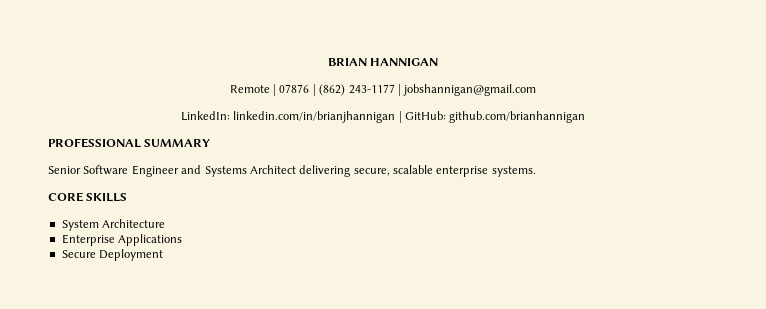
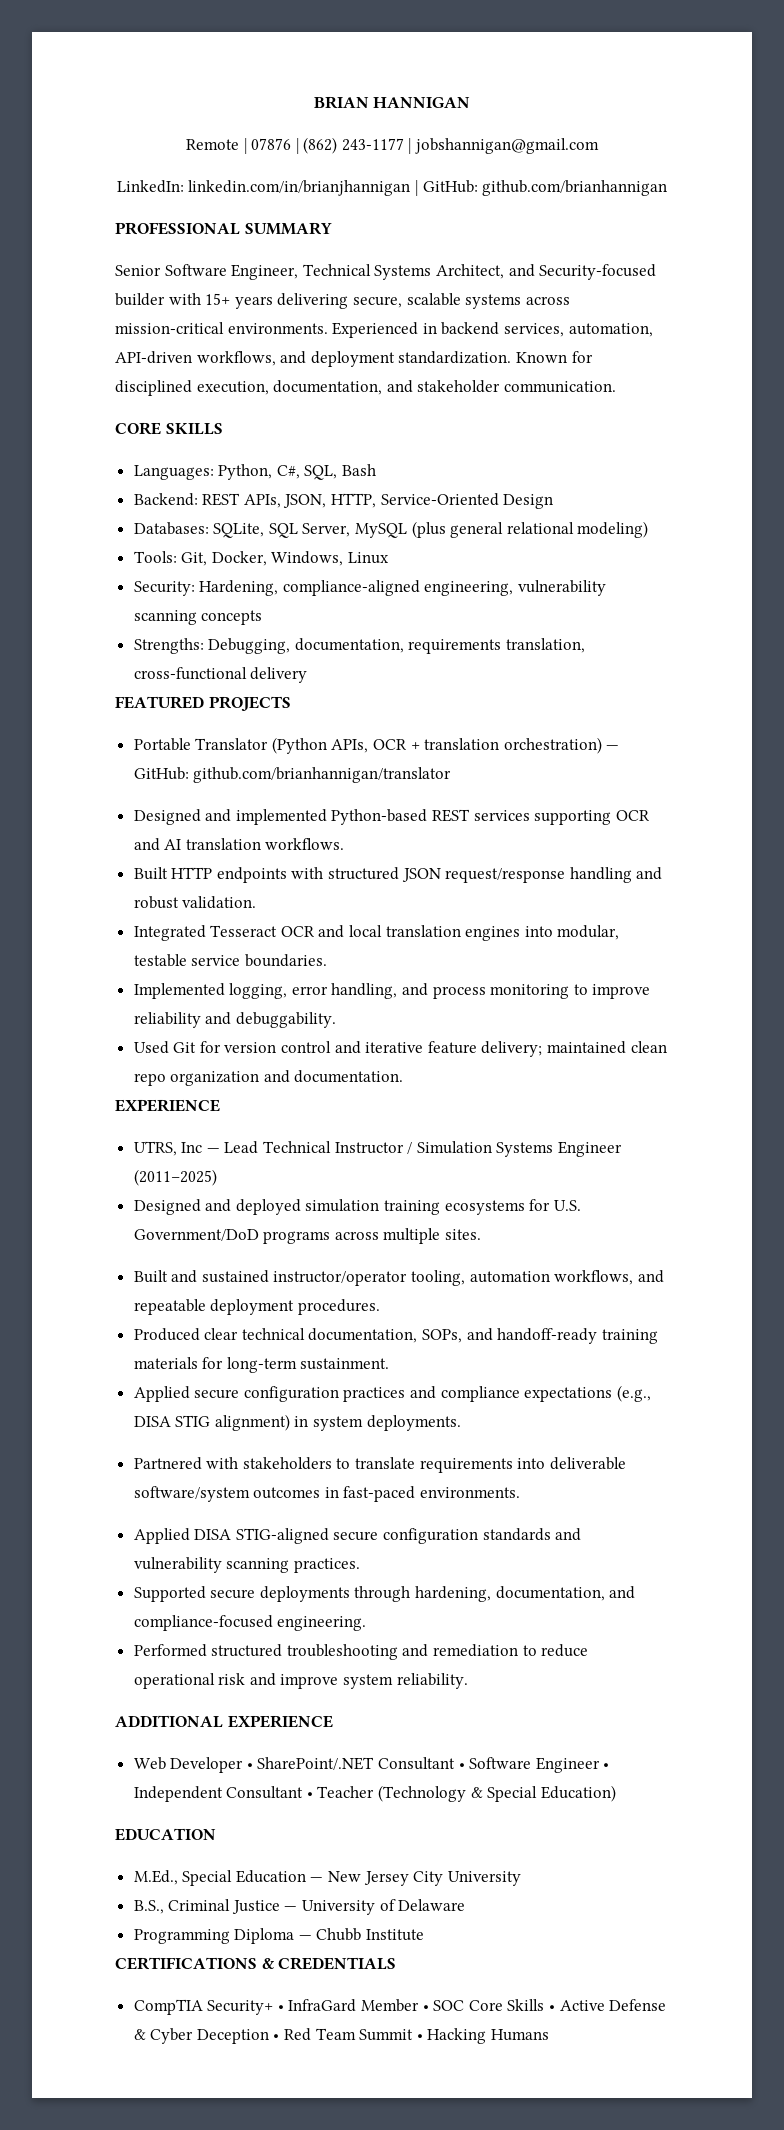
[131,165,536,177] [48,192,128,202] [61,219,166,231] [61,234,183,246] [61,249,164,261] Engineer and Systems Architect delivering secure, scalable enterprise systems. // CORE SKILLS // System Architecture // Enterprise Applications // Secure Deployment -> [231,264,657,280] [115,293,570,309] [115,322,653,338] [115,351,593,367] [115,380,616,396] [115,422,223,435] [133,464,377,480] [133,493,554,509] [133,521,649,538] [133,551,390,566] [133,580,607,596] [133,610,263,625] [133,638,586,654] [133,667,308,683] [115,696,291,712] [133,737,620,754] [133,767,452,783] [133,809,650,825] [133,838,345,851] [133,867,663,883] [133,896,257,909] [133,925,620,941] [133,954,327,967] [133,983,651,999] [133,1012,336,1028] [133,1041,667,1057] [133,1070,404,1086] [115,1099,220,1112] [133,1141,623,1157] [133,1169,217,1186] [133,1199,581,1215] [133,1228,482,1244] [133,1270,664,1286] [133,1299,380,1315] [133,1328,658,1344] [133,1357,390,1373] [133,1385,651,1402] [133,1414,461,1431] [133,1457,626,1473] [133,1486,521,1502] [133,1528,582,1544] [133,1557,360,1573] [133,1586,636,1602] [133,1615,367,1631] [133,1644,589,1660] [133,1673,468,1689] [115,1715,333,1728] [133,1757,610,1773] [133,1785,616,1802] [115,1828,216,1841] [133,1870,521,1886] [133,1899,466,1915] [133,1928,425,1944] [115,1957,397,1970] [133,1999,667,2015] [133,2028,550,2044] Engineer, Technical Systems Architect, and Security-focused builder with 15+ years delivering secure, scalable systems across mission-critical environments. Experienced in backend services, automation, API-driven workflows, and deployment standardization. Known for disciplined execution, documentation, and stakeholder communication. // CORE SKILLS // Languages: Python, C#, SQL, Bash // Backend: REST APIs, JSON, HTTP, Service-Oriented Design // Databases: SQLite, SQL Server, MySQL (plus general relational modeling) // Tools: Git, Docker, Windows, Linux // Security: Hardening, compliance-aligned engineering, vulnerability scanning concepts // Strengths: Debugging, documentation, requirements translation, cross-functional delivery // FEATURED PROJECTS // Portable Translator (Python APIs, OCR + translation orchestration) — GitHub: github.com/brianhannigan/translator // Designed and implemented Python-based REST services supporting OCR and AI translation workflows. // Built HTTP endpoints with structured JSON request/response handling and robust validation. // Integrated Tesseract OCR and local translation engines into modular, testable service boundaries. // Implemented logging, error handling, and process monitoring to improve reliability and debuggability. // Used Git for version control and iterative feature delivery; maintained clean repo organization and documentation. // EXPERIENCE // UTRS, Inc — Lead Technical Instructor / Simulation Systems Engineer (2011–2025) // Designed and deployed simulation training ecosystems for U.S. Government/DoD programs across multiple sites. // Built and sustained instructor/operator tooling, automation workflows, and repeatable deployment procedures. // Produced clear technical documentation, SOPs, and handoff-ready training materials for long-term sustainment. // Applied secure configuration practices and compliance expectations (e.g., DISA STIG alignment) in system deployments. // Partnered with stakeholders to translate requirements into deliverable software/system outcomes in fast-paced environments. // Applied DISA STIG-aligned secure configuration standards and vulnerability scanning practices. // Supported secure deployments through hardening, documentation, and compliance-focused engineering. // Performed structured troubleshooting and remediation to reduce operational risk and improve system reliability. // ADDITIONAL EXPERIENCE // Web Developer • SharePoint/.NET Consultant • Software Engineer • Independent Consultant • Teacher (Technology & Special Education) // EDUCATION // M.Ed., Special Education — New Jersey City University // B.S., Criminal Justice — University of Delaware // Programming Diploma — Chubb Institute // CERTIFICATIONS & CREDENTIALS // CompTIA Security+ • InfraGard Member • SOC Core Skills • Active Defense & Cyber Deception • Red Team Summit • Hacking Humans

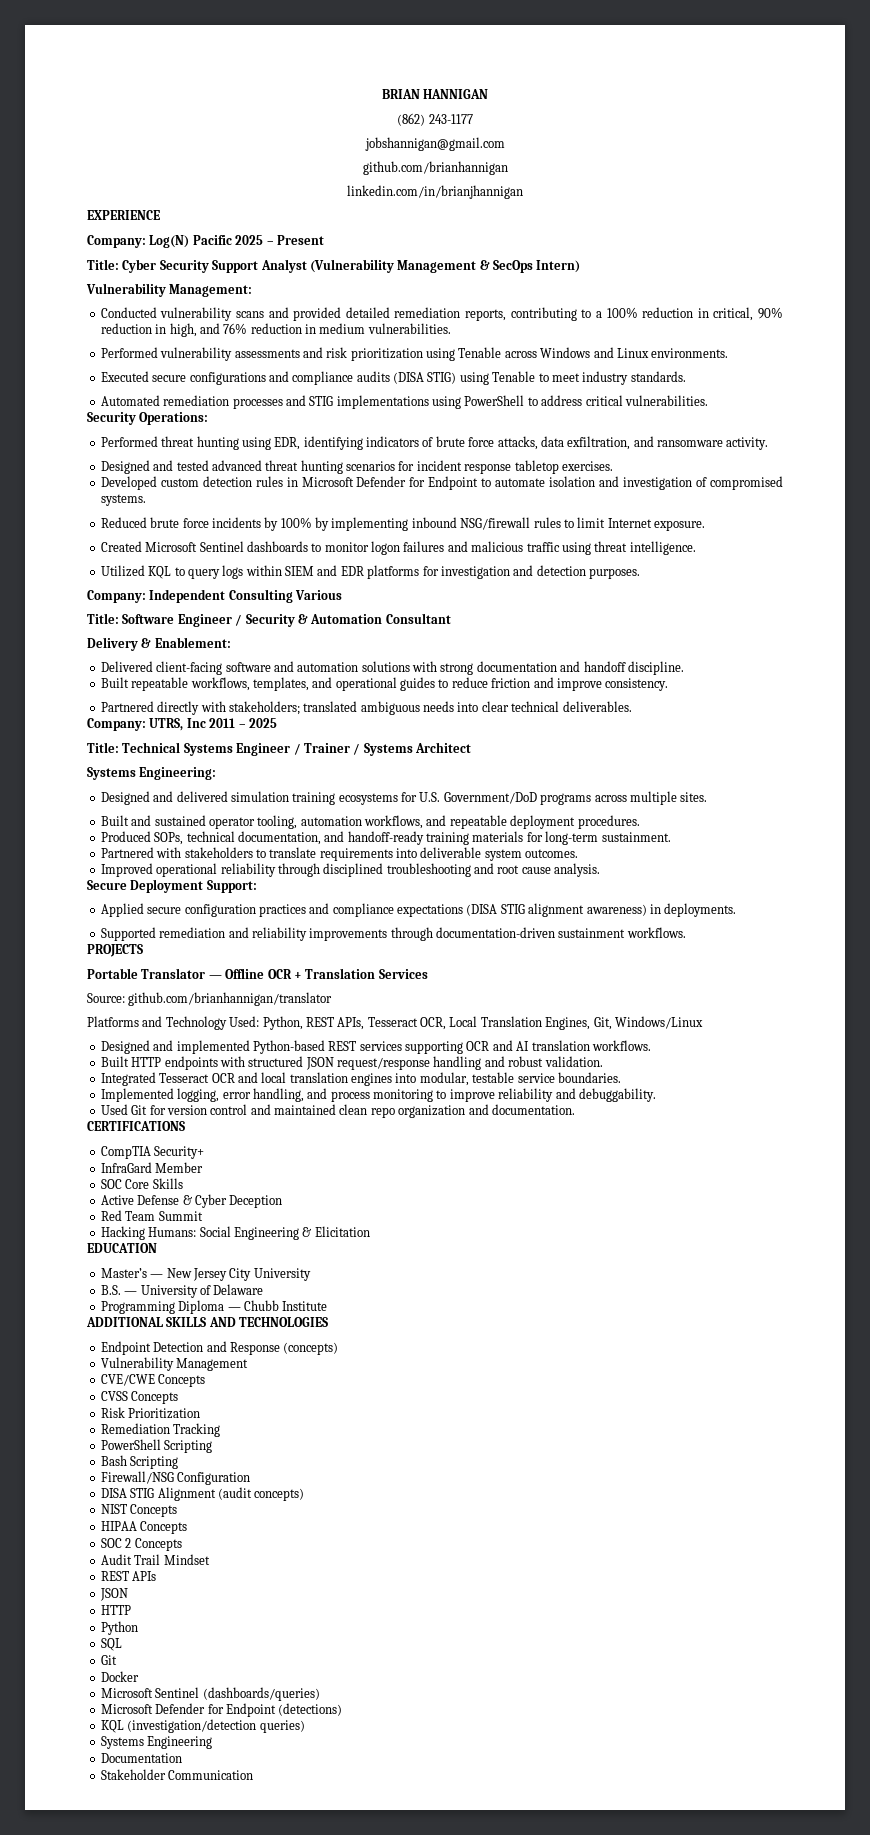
[185,138,299,154] Remote | 07876 | -> (489, 94) none
[408,138,412,154] | -> (473, 119) //
[116,180,668,196] [115,222,332,235] [115,264,657,280] [115,293,570,309] [115,322,653,338] [115,351,593,367] [115,380,616,396] [115,422,223,435] [133,464,377,480] [133,493,554,509] [133,521,649,538] [133,551,390,566] [133,580,607,596] [133,610,263,625] [133,638,586,654] [133,667,308,683] [115,696,291,712] [133,737,620,754] [133,767,452,783] LinkedIn: linkedin.com/in/brianjhannigan | GitHub: github.com/brianhannigan // PROFESSIONAL SUMMARY // Senior Software Engineer, Technical Systems Architect, and Security-focused builder with 15+ years delivering secure, scalable systems across mission-critical environments. Experienced in backend services, automation, API-driven workflows, and deployment standardization. Known for disciplined execution, documentation, and stakeholder communication. // CORE SKILLS // Languages: Python, C#, SQL, Bash // Backend: REST APIs, JSON, HTTP, Service-Oriented Design // Databases: SQLite, SQL Server, MySQL (plus general relational modeling) // Tools: Git, Docker, Windows, Linux // Security: Hardening, compliance-aligned engineering, vulnerability scanning concepts // Strengths: Debugging, documentation, requirements translation, cross-functional delivery // FEATURED PROJECTS // Portable Translator (Python APIs, OCR + translation orchestration) — GitHub: github.com/brianhannigan/translator -> [362,161,508,175] [347,185,523,199] [87,210,160,220] [87,235,324,248] [87,259,581,273] [86,283,253,297] [100,307,784,321] [100,323,451,337] [100,347,729,361] [100,371,686,385] [100,395,708,409] [87,412,209,425] [100,436,769,450] [100,460,613,474] [100,476,784,490] [100,494,146,506] [100,517,705,531] [100,541,696,555] [100,565,640,579] [87,589,343,603] [87,613,451,627] [87,637,231,651] [100,661,684,675] [100,677,669,691] [100,701,632,715] [87,718,277,731] [87,742,471,756] [87,767,217,780] [100,791,708,805] [100,815,640,829] [100,831,671,845] [100,847,579,861] [100,863,601,877] [87,879,257,893] [100,903,737,917] [100,927,686,941] [87,944,143,957] [87,968,428,979] [87,992,333,1006] [87,1016,703,1030] github.com/brianhannigan // linkedin.com/in/brianjhannigan // EXPERIENCE // Company: Log(N) Pacific 2025 – Present // Title: Cyber Security Support Analyst (Vulnerability Management & SecOps Intern) // Vulnerability Management: // Conducted vulnerability scans and provided detailed remediation reports, contributing to a 100% reduction in critical, 90% reduction in high, and 76% reduction in medium vulnerabilities. // Performed vulnerability assessments and risk prioritization using Tenable across Windows and Linux environments. // Executed secure configurations and compliance audits (DISA STIG) using Tenable to meet industry standards. // Automated remediation processes and STIG implementations using PowerShell to address critical vulnerabilities. // Security Operations: // Performed threat hunting using EDR, identifying indicators of brute force attacks, data exfiltration, and ransomware activity. // Designed and tested advanced threat hunting scenarios for incident response tabletop exercises. // Developed custom detection rules in Microsoft Defender for Endpoint to automate isolation and investigation of compromised systems. // Reduced brute force incidents by 100% by implementing inbound NSG/firewall rules to limit Internet exposure. // Created Microsoft Sentinel dashboards to monitor logon failures and malicious traffic using threat intelligence. // Utilized KQL to query logs within SIEM and EDR platforms for investigation and detection purposes. // Company: Independent Consulting Various // Title: Software Engineer / Security & Automation Consultant // Delivery & Enablement: // Delivered client-facing software and automation solutions with strong documentation and handoff discipline. // Built repeatable workflows, templates, and operational guides to reduce friction and improve consistency. // Partnered directly with stakeholders; translated ambiguous needs into clear technical deliverables. // Company: UTRS, Inc 2011 – 2025 // Title: Technical Systems Engineer / Trainer / Systems Architect // Systems Engineering: // Designed and delivered simulation training ecosystems for U.S. Government/DoD programs across multiple sites. // Built and sustained operator tooling, automation workflows, and repeatable deployment procedures. // Produced SOPs, technical documentation, and handoff-ready training materials for long-term sustainment. // Partnered with stakeholders to translate requirements into deliverable system outcomes. // Improved operational reliability through disciplined troubleshooting and root cause analysis. // Secure Deployment Support: // Applied secure configuration practices and compliance expectations (DISA STIG alignment awareness) in deployments. // Supported remediation and reliability improvements through documentation-driven sustainment workflows. // PROJECTS // Portable Translator — Offline OCR + Translation Services // Source: github.com/brianhannigan/translator // Platforms and Technology Used: Python, REST APIs, Tesseract OCR, Local Translation Engines, Git, Windows/Linux
[365,1041,543,1057] iterative feature delivery; -> (271, 1109) none
[115,1099,220,1112] [133,1141,623,1157] [133,1169,217,1186] [133,1199,581,1215] [133,1228,482,1244] [133,1270,664,1286] [133,1299,380,1315] [133,1328,658,1344] [133,1357,390,1373] [133,1385,651,1402] [133,1414,461,1431] [133,1457,626,1473] [133,1486,521,1502] [133,1528,582,1544] [133,1557,360,1573] [133,1586,636,1602] [133,1615,367,1631] [133,1644,589,1660] [133,1673,468,1689] [115,1715,333,1728] [133,1757,610,1773] [133,1785,616,1802] [115,1828,216,1841] [133,1870,306,1886] EXPERIENCE // UTRS, Inc — Lead Technical Instructor / Simulation Systems Engineer (2011–2025) // Designed and deployed simulation training ecosystems for U.S. Government/DoD programs across multiple sites. // Built and sustained instructor/operator tooling, automation workflows, and repeatable deployment procedures. // Produced clear technical documentation, SOPs, and handoff-ready training materials for long-term sustainment. // Applied secure configuration practices and compliance expectations (e.g., DISA STIG alignment) in system deployments. // Partnered with stakeholders to translate requirements into deliverable software/system outcomes in fast-paced environments. // Applied DISA STIG-aligned secure configuration standards and vulnerability scanning practices. // Supported secure deployments through hardening, documentation, and compliance-focused engineering. // Performed structured troubleshooting and remediation to reduce operational risk and improve system reliability. // ADDITIONAL EXPERIENCE // Web Developer • SharePoint/.NET Consultant • Software Engineer • Independent Consultant • Teacher (Technology & Special Education) // EDUCATION // M.Ed., Special Education -> [87,1121,185,1131] [100,1146,205,1159] [100,1162,204,1173] [100,1178,183,1189] [100,1194,283,1208] [100,1210,203,1221] [100,1226,370,1240] [87,1243,157,1253] [100,1268,147,1278] CERTIFICATIONS // CompTIA Security+ // InfraGard Member // SOC Core Skills // Active Defense & Cyber Deception // Red Team Summit // Hacking Humans: Social Engineering & Elicitation // EDUCATION // Master’s
[133,1899,280,1914] B.S., Criminal Justice -> [100,1285,121,1295] B.S.
[115,1957,397,1970] [133,1999,667,2015] [133,2028,550,2044] CERTIFICATIONS & CREDENTIALS // CompTIA Security+ • InfraGard Member • SOC Core Skills • Active Defense & Cyber Deception • Red Team Summit • Hacking Humans -> [86,1317,329,1327] [100,1341,339,1355] [100,1357,249,1371] [100,1374,206,1387] [100,1391,179,1404] [100,1407,201,1419] [100,1423,221,1437] [100,1439,213,1453] [100,1455,179,1469] [100,1471,251,1485] [100,1487,305,1501] [100,1504,178,1517] [100,1521,188,1534] [100,1538,182,1551] [100,1554,210,1565] [100,1571,157,1581] [99,1588,128,1601] [100,1605,131,1615] [100,1621,138,1635] [100,1638,122,1651] [100,1655,117,1665] [100,1671,139,1682] [100,1687,320,1701] [100,1703,343,1717] [100,1719,305,1733] [100,1736,213,1749] [100,1753,182,1763] [100,1769,254,1780] ADDITIONAL SKILLS AND TECHNOLOGIES // Endpoint Detection and Response (concepts) // Vulnerability Management // CVE/CWE Concepts // CVSS Concepts // Risk Prioritization // Remediation Tracking // PowerShell Scripting // Bash Scripting // Firewall/NSG Configuration // DISA STIG Alignment (audit concepts) // NIST Concepts // HIPAA Concepts // SOC 2 Concepts // Audit Trail Mindset // REST APIs // JSON // HTTP // Python // SQL // Git // Docker // Microsoft Sentinel (dashboards/queries) // Microsoft Defender for Endpoint (detections) // KQL (investigation/detection queries) // Systems Engineering // Documentation // Stakeholder Communication

